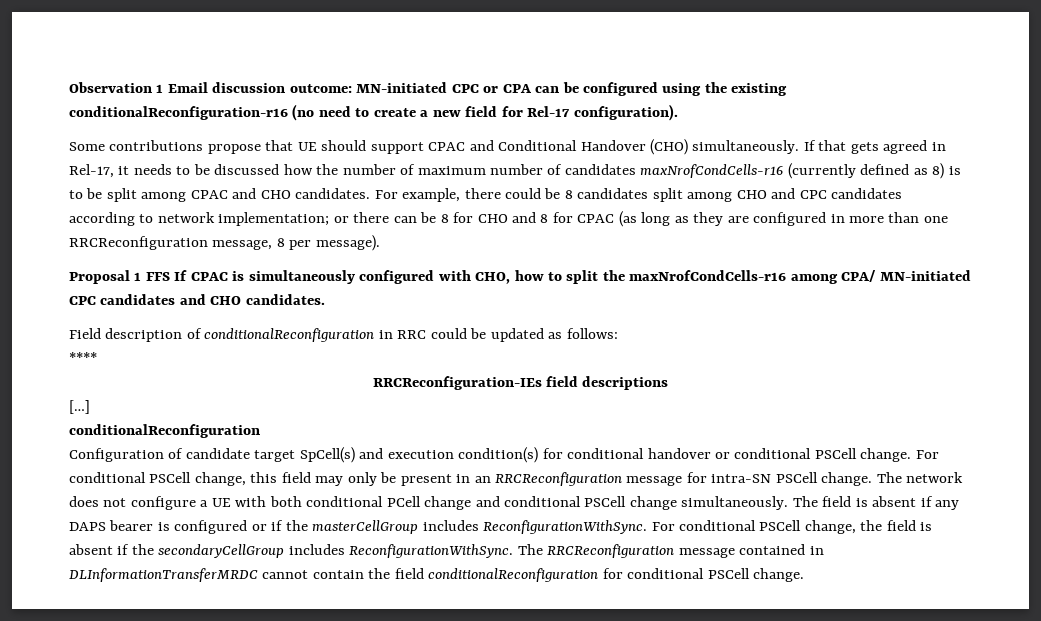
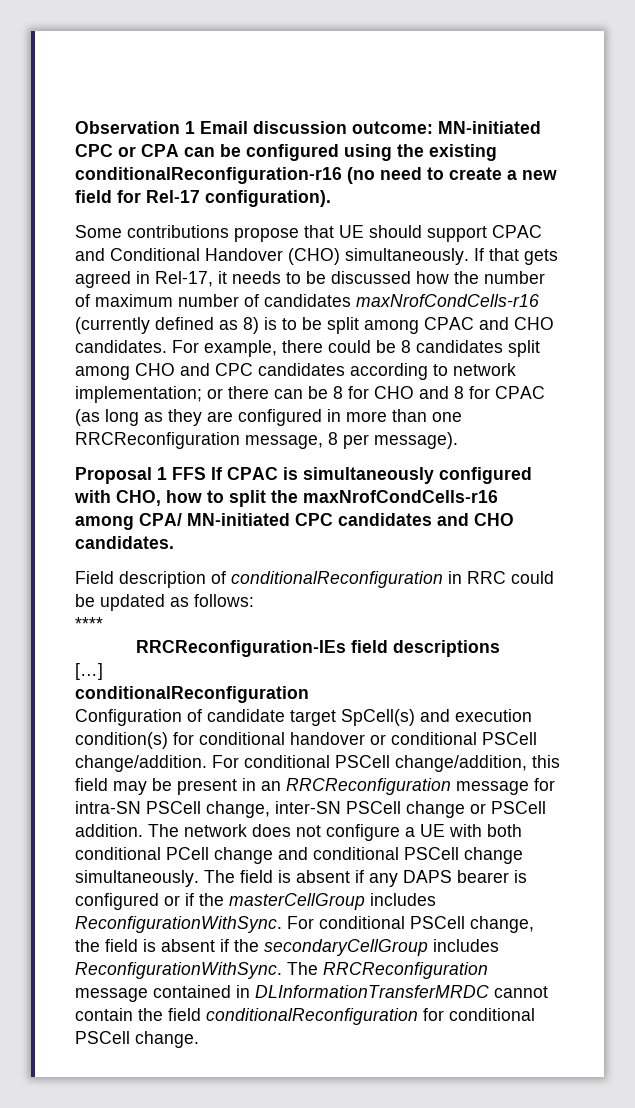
[860,448,939,462] [69,472,246,486] change. For conditional PSCell change, -> [75,755,527,772] change/addition. For conditional PSCell change/addition,
[347,472,377,486] only -> (147, 788) none
[821,472,873,486] change. -> [206,801,546,818] [75,824,143,837] change, inter-SN PSCell change or PSCell addition.

